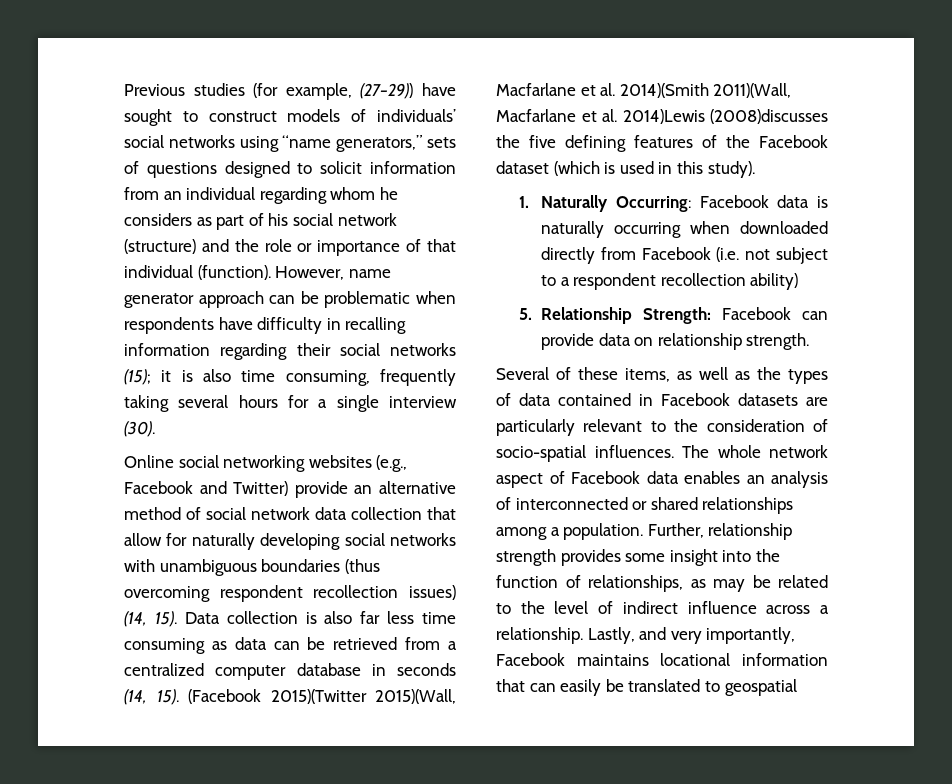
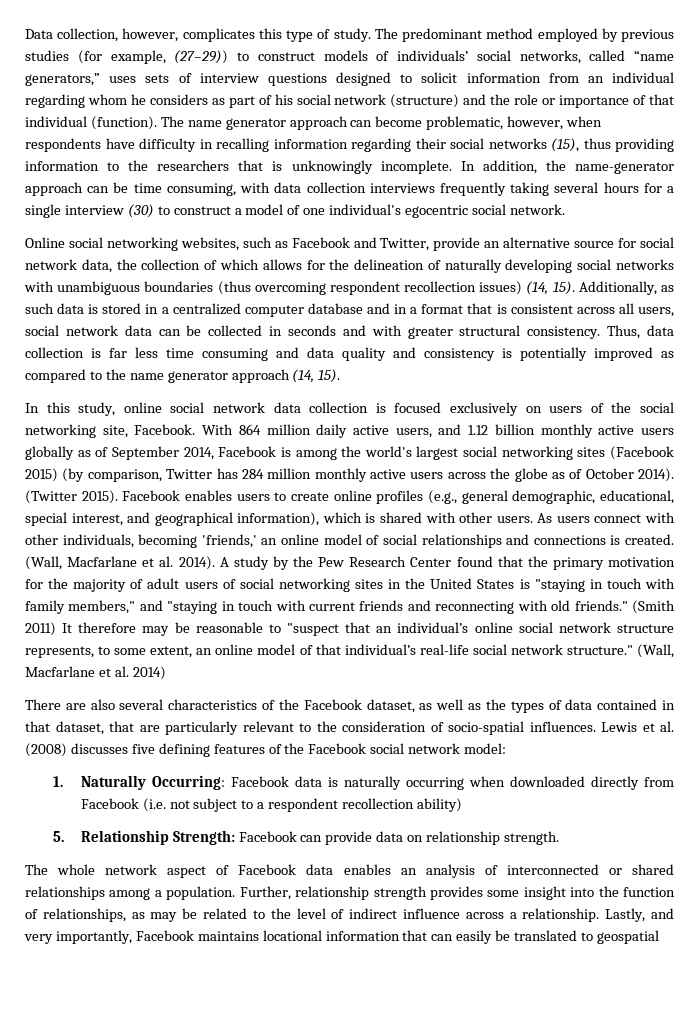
[124,84,185,96] Previous -> [25,28,675,42] Data collection, however, complicates this type of study. The predominant method employed by previous
[422,83,456,96] [124,109,172,126] have sought -> (229, 57) none
[168,135,279,152] networks using -> [519,50,626,64] networks, called
(423, 143) none -> [109,76,137,83] uses
(139, 167) none -> [199,73,259,83] interview
[275,266,345,280] However, -> [160,116,184,127] The
[300,291,411,308] be problematic -> [375,116,564,130] become problematic, however,
[124,369,370,386] (15); it is also time consuming, -> [551,138,674,152] [25,160,674,174] [25,182,435,196] (15), thus providing information to the researchers that is unknowingly incomplete. In addition, the name-generator approach can be time consuming, with data collection interviews
[124,421,155,437] (30). -> [127,204,565,218] (30) to construct a model of one individual's egocentric social network.
[308,455,408,472] websites (e.g., -> [180,237,288,251] websites, such as
[233,481,289,496] Twitter) -> [380,238,430,251] Twitter,
[124,507,456,520] [124,533,188,546] method of social network data collection that allow for -> [574,237,675,248] [25,259,441,273] source for social network data, the collection of which allows for the delineation of
[184,611,353,624] Data collection is also -> [578,281,674,295] [25,303,674,317] [25,325,675,339] [25,347,101,358] Additionally, as such data is stored in a centralized computer database and in a format that is consistent across all users, social network data can be collected in seconds and with greater structural consistency. Thus, data collection is
[211,637,457,650] [124,663,456,680] [124,689,456,705] [496,83,792,98] [496,109,828,124] [496,135,520,148] as data can be retrieved from a centralized computer database in seconds (14, 15). (Facebook 2015)(Twitter 2015)(Wall, Macfarlane et al. 2014)(Smith 2011)(Wall, Macfarlane et al. 2014)Lewis (2008)discusses the -> [276,347,674,361] [25,369,341,383] [25,402,675,416] [25,424,674,438] [25,446,674,460] [25,468,674,482] [25,490,674,504] [25,512,675,526] [25,534,675,548] [25,556,675,570] [25,578,675,592] [25,600,676,614] [25,622,674,636] [25,644,674,658] [25,666,166,680] [25,699,676,713] [25,721,674,735] [25,743,128,757] and data quality and consistency is potentially improved as compared to the name generator approach (14, 15). // In this study, online social network data collection is focused exclusively on users of the social networking site, Facebook. With 864 million daily active users, and 1.12 billion monthly active users globally as of September 2014, Facebook is among the world's largest social networking sites (Facebook 2015) (by comparison, Twitter has 284 million monthly active users across the globe as of October 2014). (Twitter 2015). Facebook enables users to create online profiles (e.g., general demographic, educational, special interest, and geographical information), which is shared with other users. As users connect with other individuals, becoming 'friends,' an online model of social relationships and connections is created. (Wall, Macfarlane et al. 2014). A study by the Pew Research Center found that the primary motivation for the majority of adult users of social networking sites in the United States is "staying in touch with family members," and "staying in touch with current friends and reconnecting with old friends." (Smith 2011) It therefore may be reasonable to "suspect that an individual’s online social network structure represents, to some extent, an online model of that individual’s real-life social network structure." (Wall, Macfarlane et al. 2014) // There are also several characteristics of the Facebook dataset, as well as the types of data contained in that dataset, that are particularly relevant to the consideration of socio-spatial influences. Lewis et al. (2008) discusses
[496,161,755,178] dataset (which is used in this study). -> [370,743,507,754] social network model:
[496,367,828,384] [496,393,828,406] [496,419,828,436] [496,445,674,462] Several of these items, as well as the types of data contained in Facebook datasets are particularly relevant to the consideration of socio-spatial influences. -> (560, 838) none

